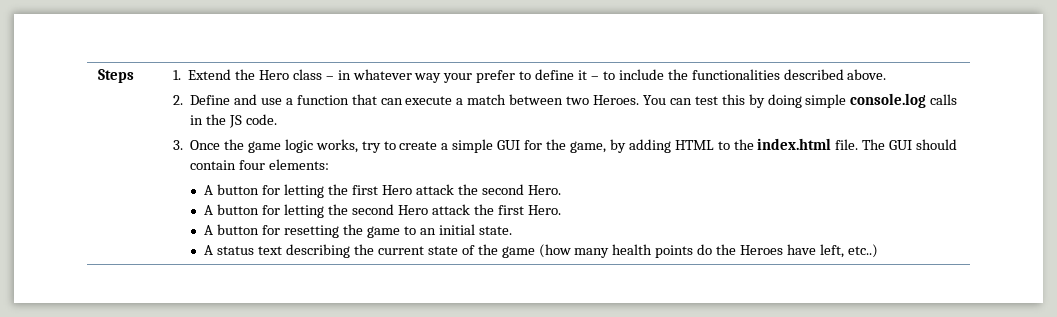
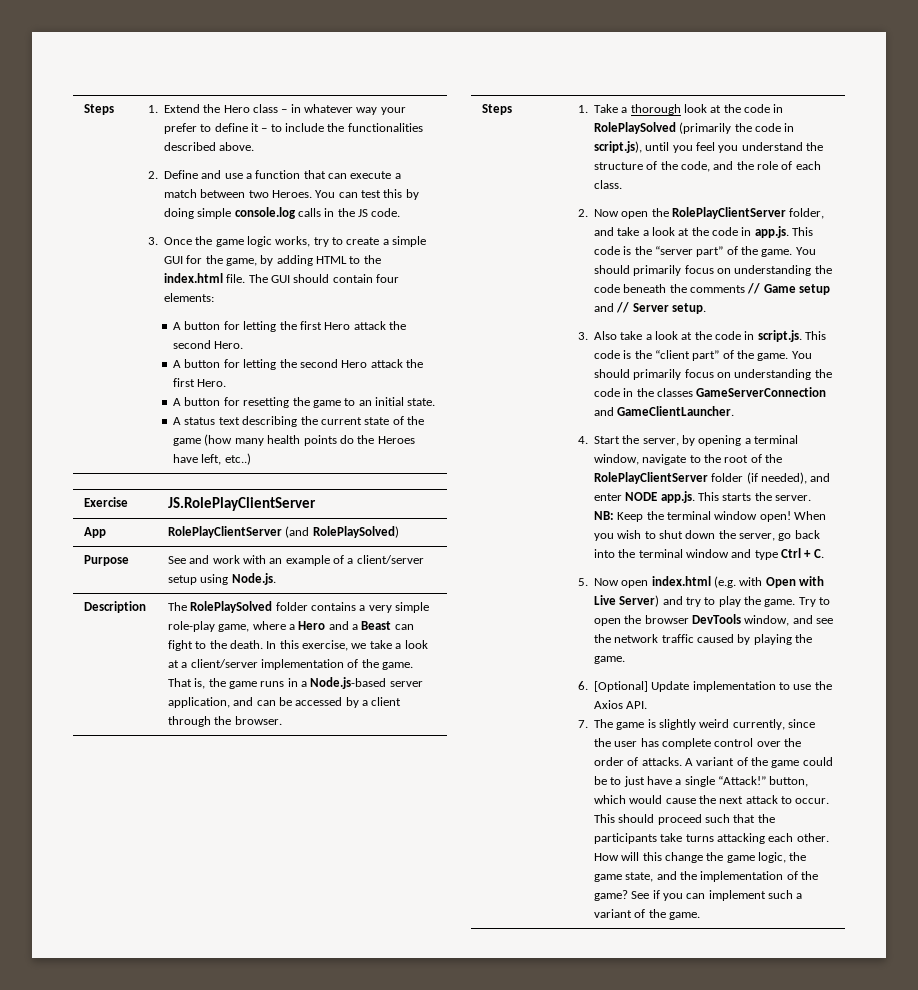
(878, 251) none -> [83,497,128,507] [167,497,316,511] [83,527,106,538] [167,526,399,538] [83,555,129,566] [167,555,424,566] [167,573,276,585] [83,601,146,613] [167,601,430,613] [167,621,414,632] [167,640,428,651] [167,659,414,670] [167,677,423,689] [167,697,402,708] [167,716,282,727] [481,104,512,115] [577,104,784,115] [593,122,795,134] [593,141,824,153] [593,161,821,172] [593,180,622,189] [577,207,825,219] [593,226,814,238] [593,246,816,257] [593,265,832,276] [593,283,831,295] [593,302,706,314] [577,330,827,342] [593,350,812,361] [593,369,832,380] [593,387,827,397] [593,406,735,416] [577,435,799,446] [593,454,783,465] [593,472,831,484] [593,491,812,503] [593,511,827,522] [593,530,820,541] [593,548,824,560] [577,576,825,588] [593,595,831,607] [593,614,834,626] [593,634,813,645] [593,656,625,664] [577,681,832,692] [593,700,648,709] [577,719,816,730] [593,738,802,749] [593,757,833,768] [593,776,809,787] [593,795,830,804] [593,814,775,825] [593,833,829,844] [593,852,807,863] [593,871,819,882] [593,890,803,901] [593,909,700,920] // Exercise | JS.RolePlayClientServer // App | RolePlayClientServer (and RolePlaySolved) // Purpose | See and work with an example of a client/server setup using Node.js. // Description | The RolePlaySolved folder contains a very simple role-play game, where a Hero and a Beast can fight to the death. In this exercise, we take a look at a client/server implementation of the game. That is, the game runs in a Node.js-based server application, and can be accessed by a client through the browser. // Steps | 1. Take a thorough look at the code in RolePlaySolved (primarily the code in script.js), until you feel you understand the structure of the code, and the role of each class. // 2. Now open the RolePlayClientServer folder, and take a look at the code in app.js. This code is the “server part” of the game. You should primarily focus on understanding the code beneath the comments // Game setup and // Server setup. // 3. Also take a look at the code in script.js. This code is the “client part” of the game. You should primarily focus on understanding the code in the classes GameServerConnection and GameClientLauncher. // 4. Start the server, by opening a terminal window, navigate to the root of the RolePlayClientServer folder (if needed), and enter NODE app.js. This starts the server. NB: Keep the terminal window open! When you wish to shut down the server, go back into the terminal window and type Ctrl + C. // 5. Now open index.html (e.g. with Open with Live Server) and try to play the game. Try to open the browser DevTools window, and see the network traffic caused by playing the game. // 6. [Optional] Update implementation to use the Axios API. // 7. The game is slightly weird currently, since the user has complete control over the order of attacks. A variant of the game could be to just have a single “Attack!” button, which would cause the next attack to occur. This should proceed such that the participants take turns attacking each other. How will this change the game logic, the game state, and the implementation of the game? See if you can implement such a variant of the game.

